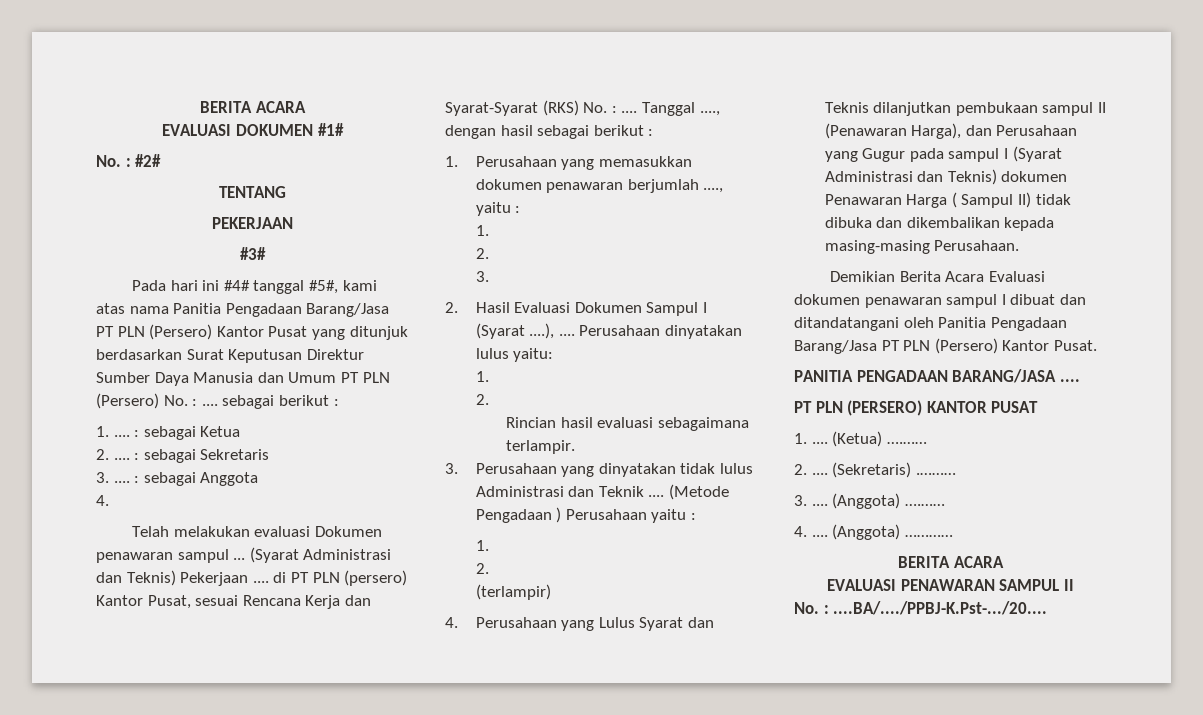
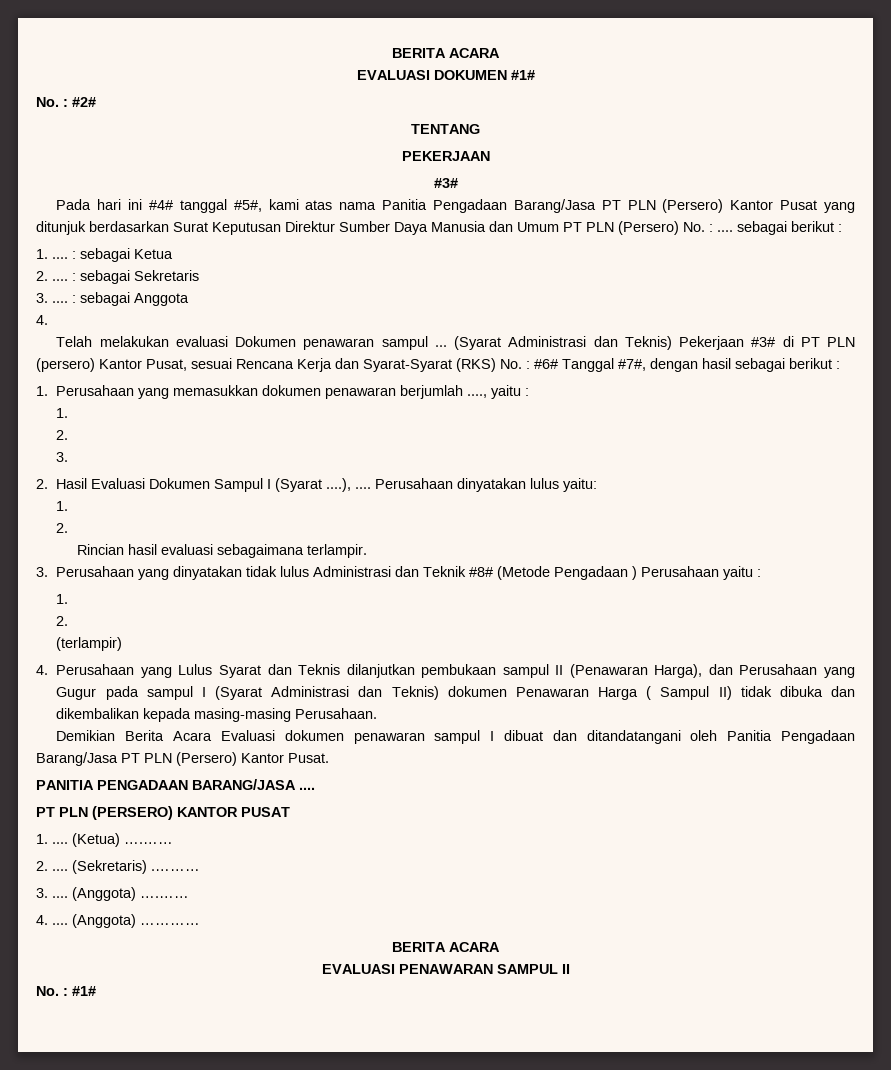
[252,581,269,583] .... -> [751,337,776,347] #3#
[621,102,720,116] .... Tanggal ...., -> [534,358,646,372] #6# Tanggal #7#,
[648,495,665,497] .... -> [469,567,494,577] #8#
[833,601,1048,615] ....BA/..../PPBJ-K.Pst-.../20.... -> [72,986,96,996] #1#

